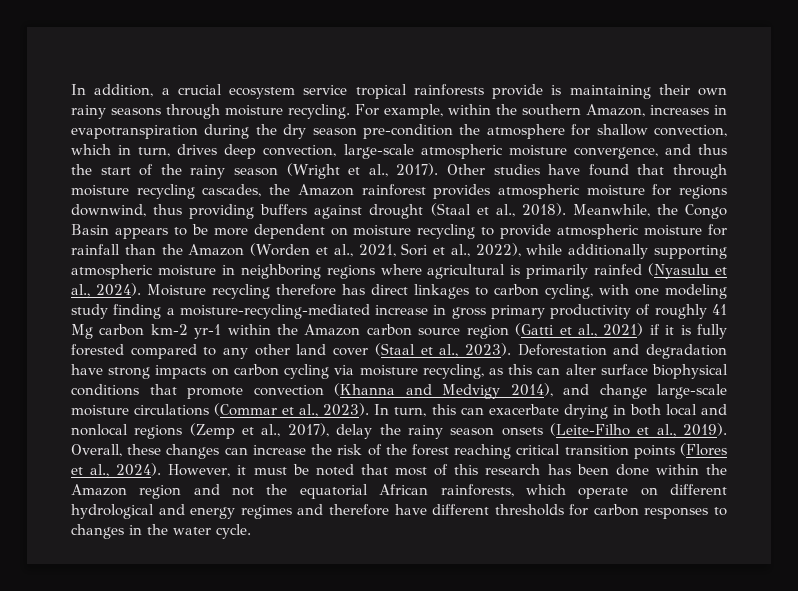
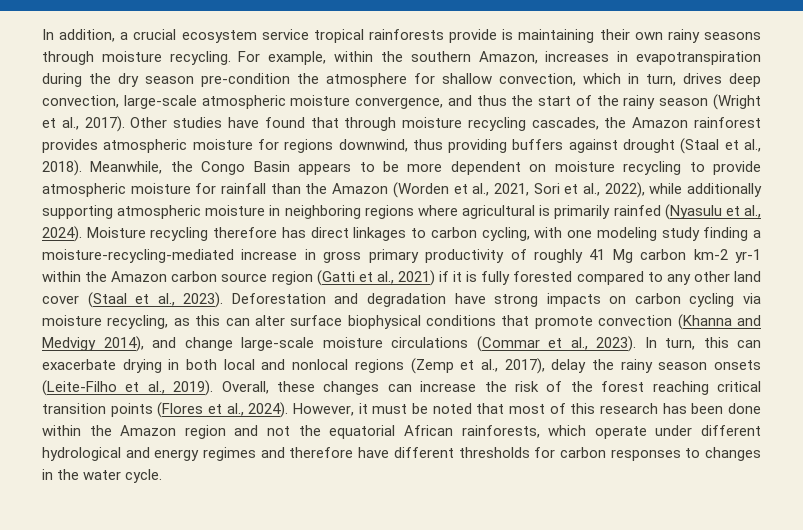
[640,487,658,496] on -> [655,425,693,436] under

